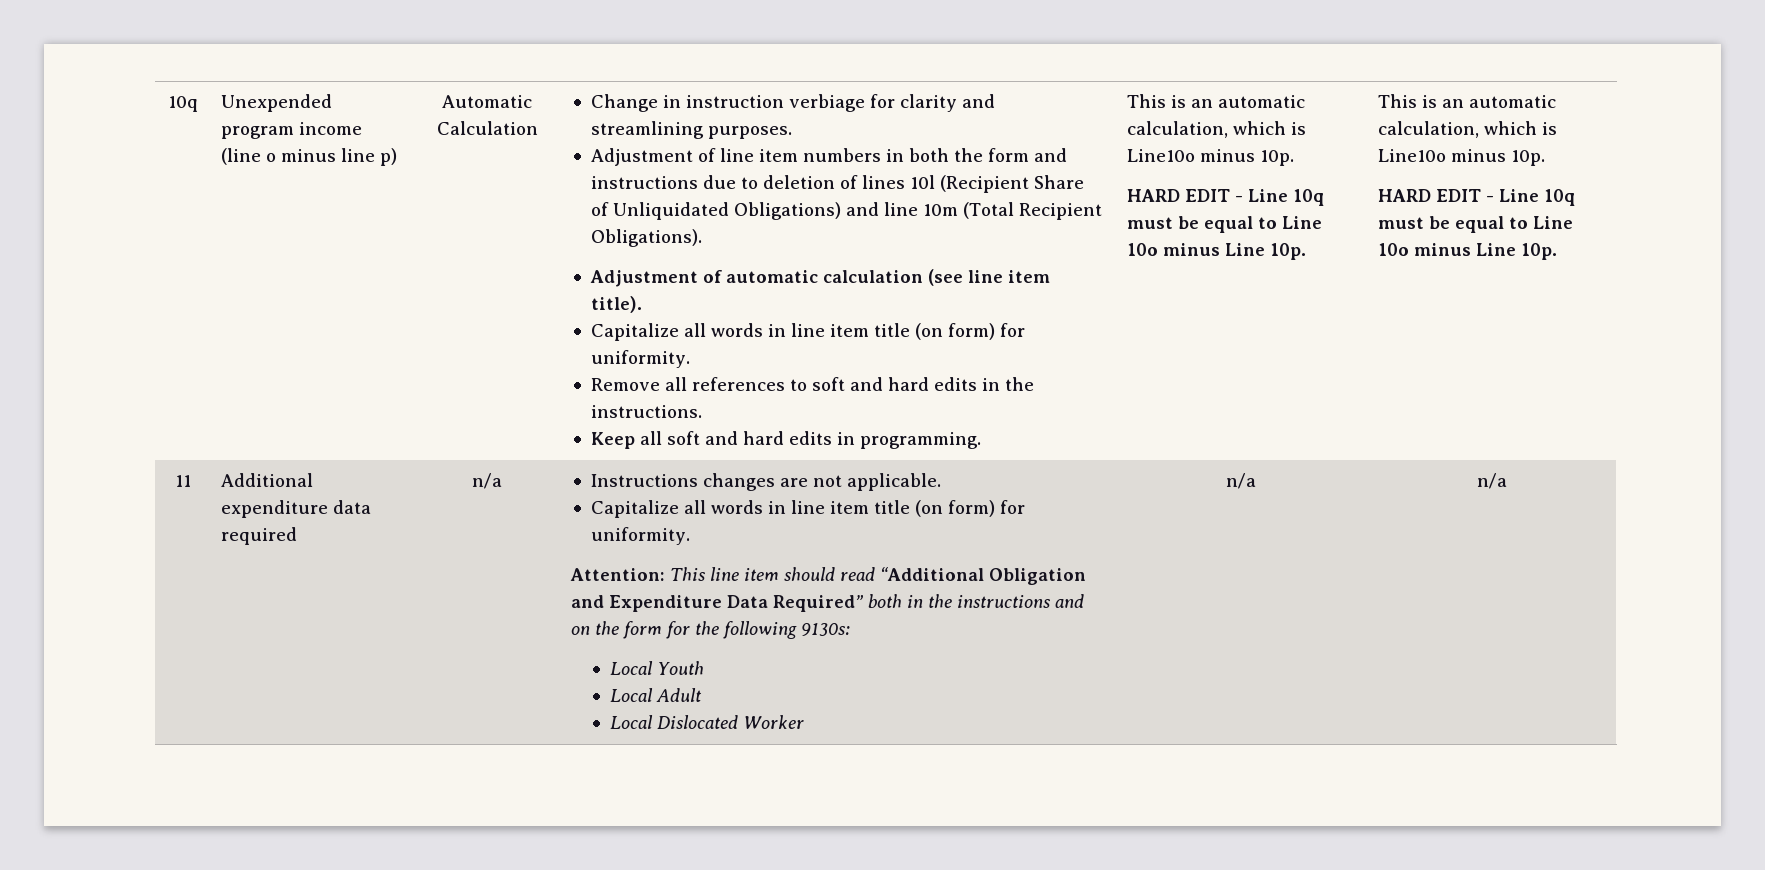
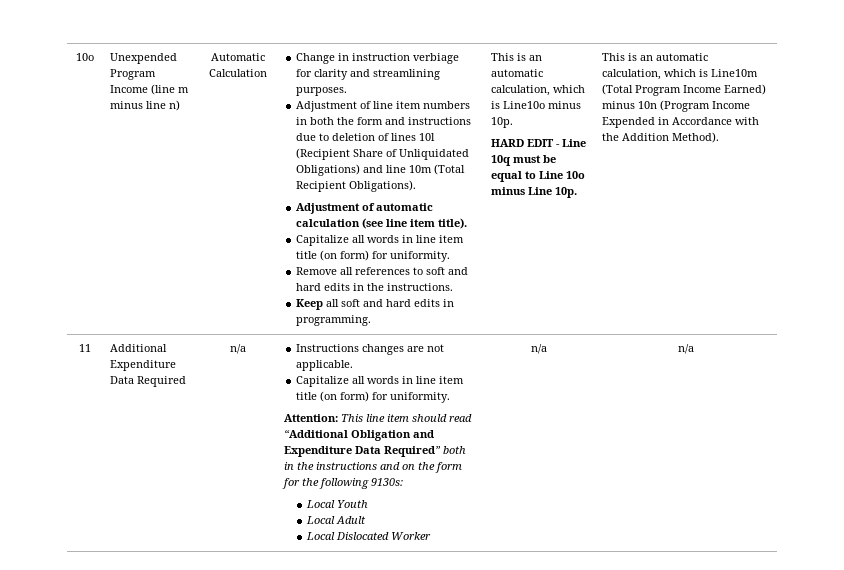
[167,96,198,112] 10q -> [76,53,94,61] 10o
[220,122,362,139] [220,148,276,165] program income (line o -> [110,69,157,80] [110,84,190,95] Program Income (line m
[379,148,397,166] p) -> [169,100,181,111] n)
[1377,149,1545,166] [1377,189,1575,206] [1377,216,1573,233] [1377,243,1557,260] Line10o minus 10p. // HARD EDIT - Line 10q must be equal to Line 10o minus Line 10p. -> [711,69,759,77] [602,84,767,96] [602,100,751,112] [602,117,760,128] [602,132,720,143] Line10m (Total Program Income Earned) minus 10n (Program Income Expended in Accordance with the Addition Method).
[220,500,371,518] [220,527,297,545] expenditure data required -> [110,360,177,371] [110,376,187,387] Expenditure Data Required

